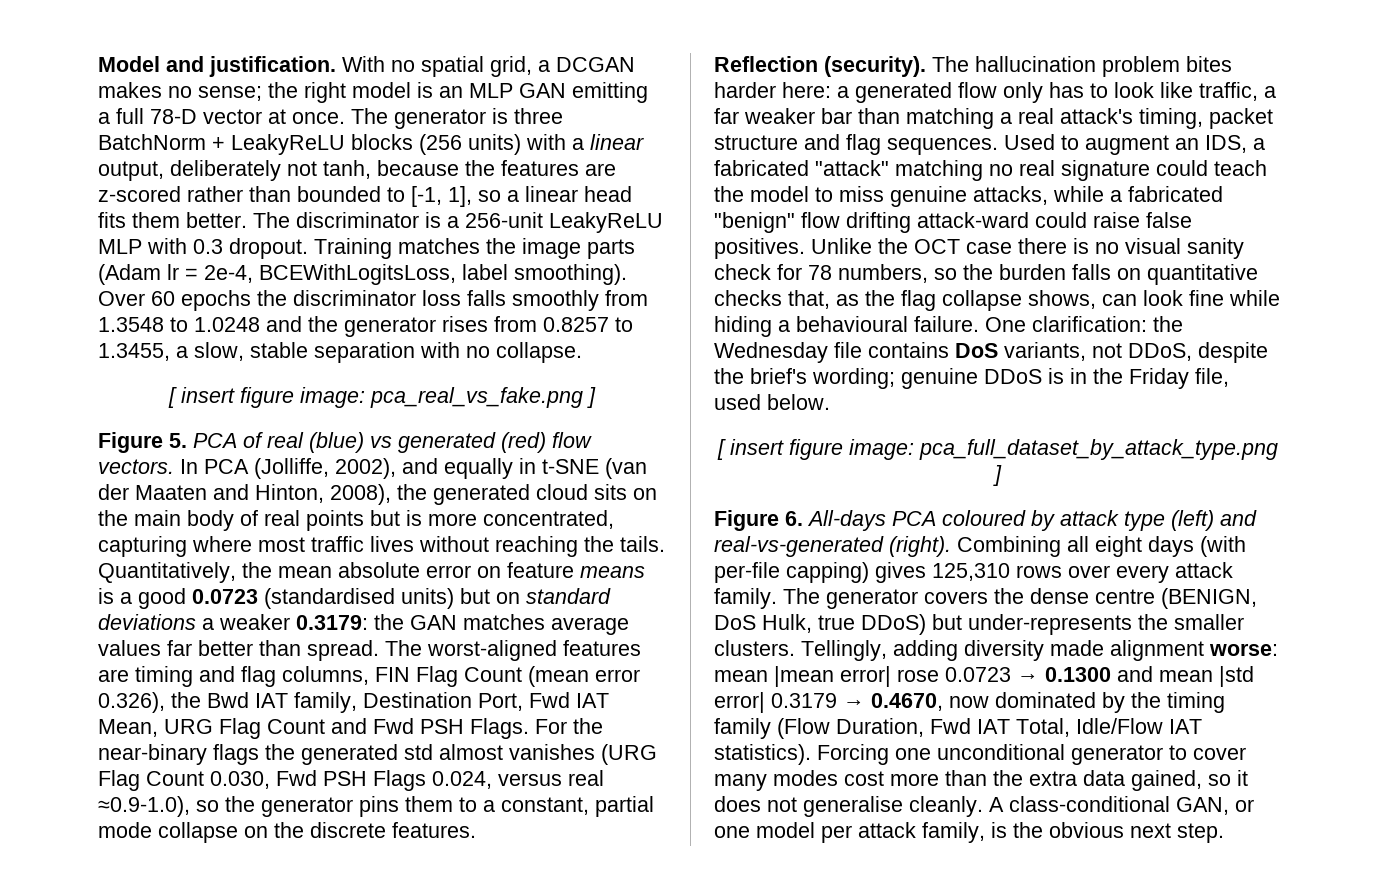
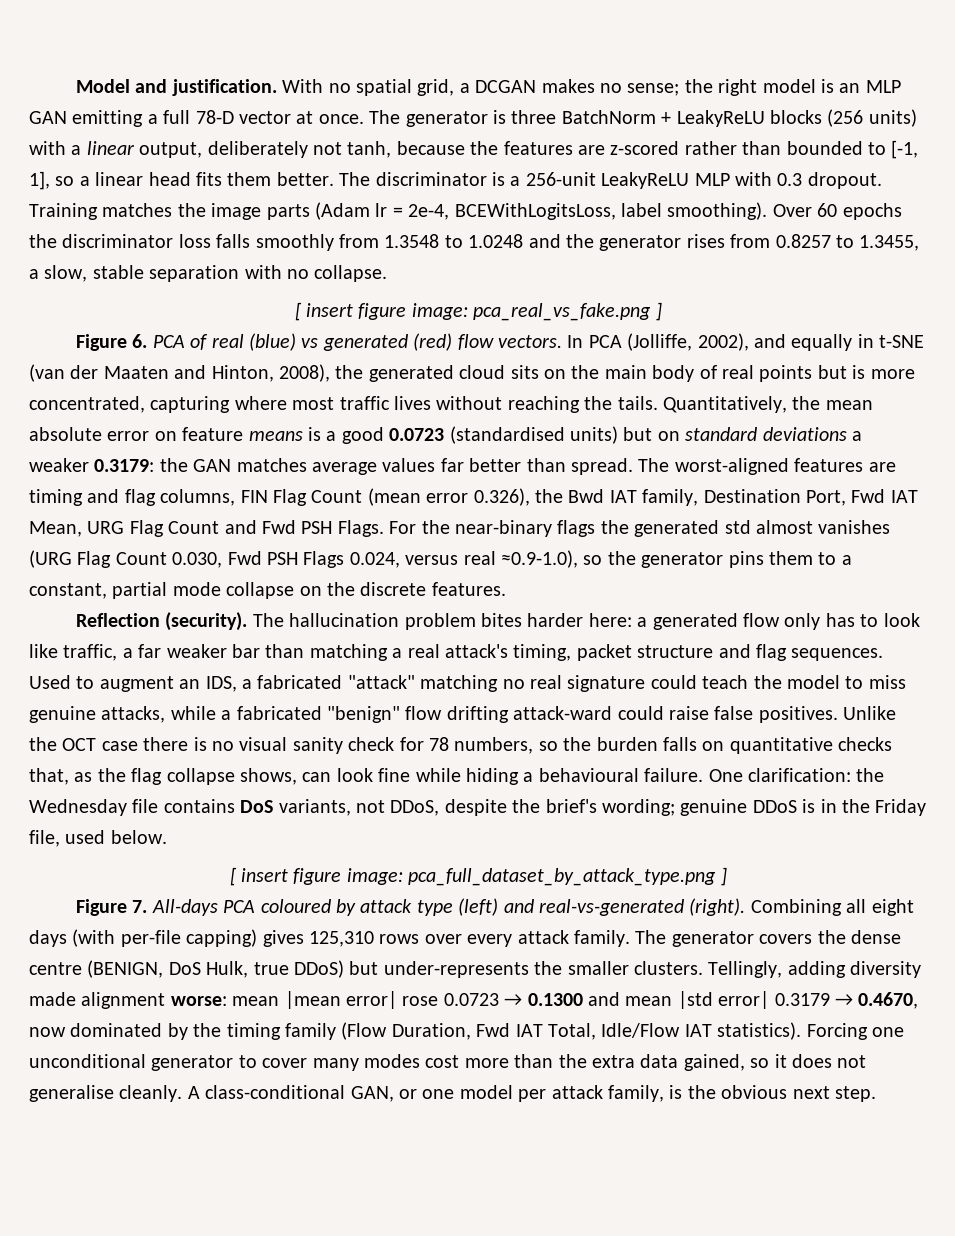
[169,433,187,448] 5. -> [132,334,148,348] 6.
[785,511,803,526] 6. -> [132,900,148,913] 7.

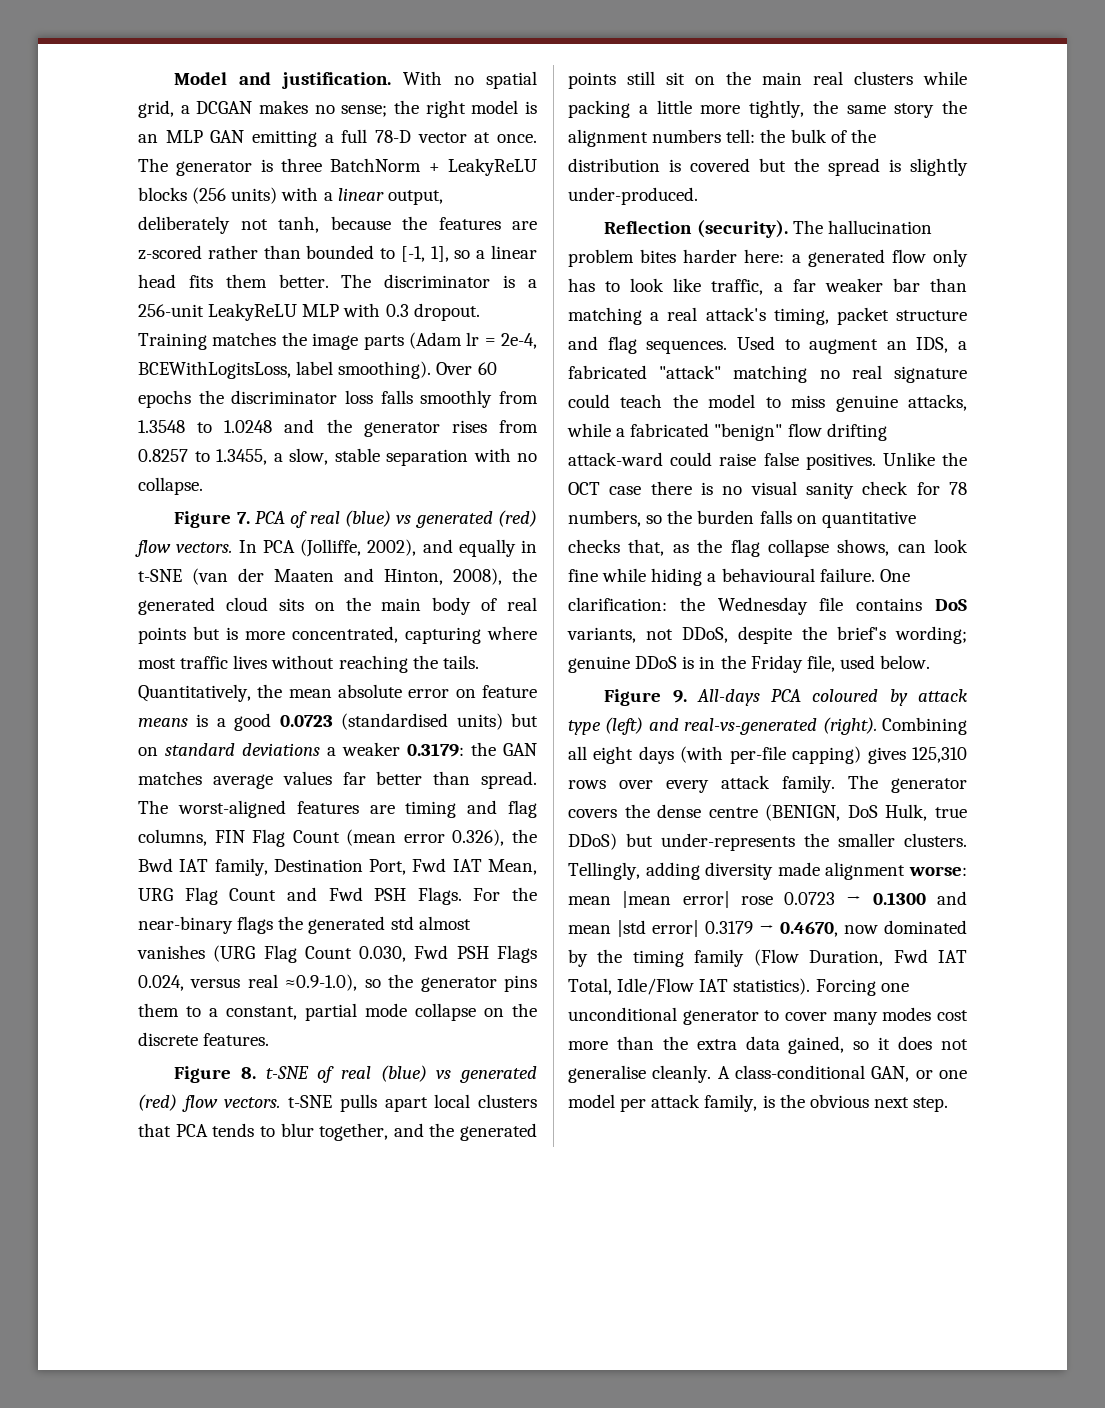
[294,302,662,321] [75,334,148,351] // [ insert figure image: pca_real_vs_fake.png ] // Figure 6. -> [174,511,250,528] // Figure 7.
(506, 589) none -> [174,1065,537,1083] [138,1094,537,1112] [138,1123,537,1141] [568,71,967,89] [568,100,967,118] [568,129,876,147] [568,158,968,176] [568,187,698,205] // Figure 8. t-SNE of real (blue) vs generated (red) flow vectors. t-SNE pulls apart local clusters that PCA tends to blur together, and the generated points still sit on the main real clusters while packing a little more tightly, the same story the alignment numbers tell: the bulk of the distribution is covered but the spread is slightly under-produced.
[229,867,727,886] [75,899,148,916] // [ insert figure image: pca_full_dataset_by_attack_type.png ] // Figure 7. -> [604,689,687,706] // Figure 9.

